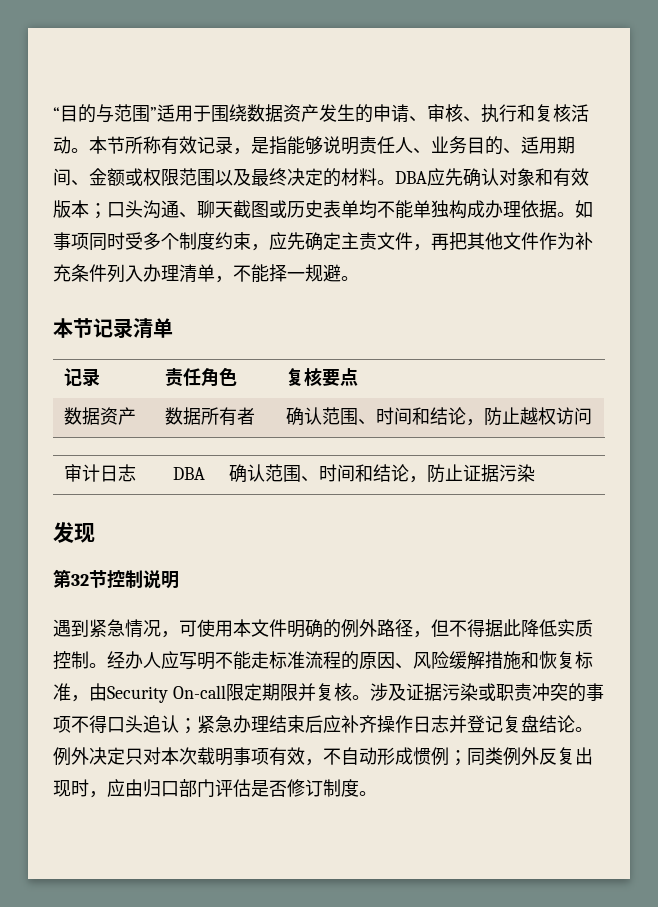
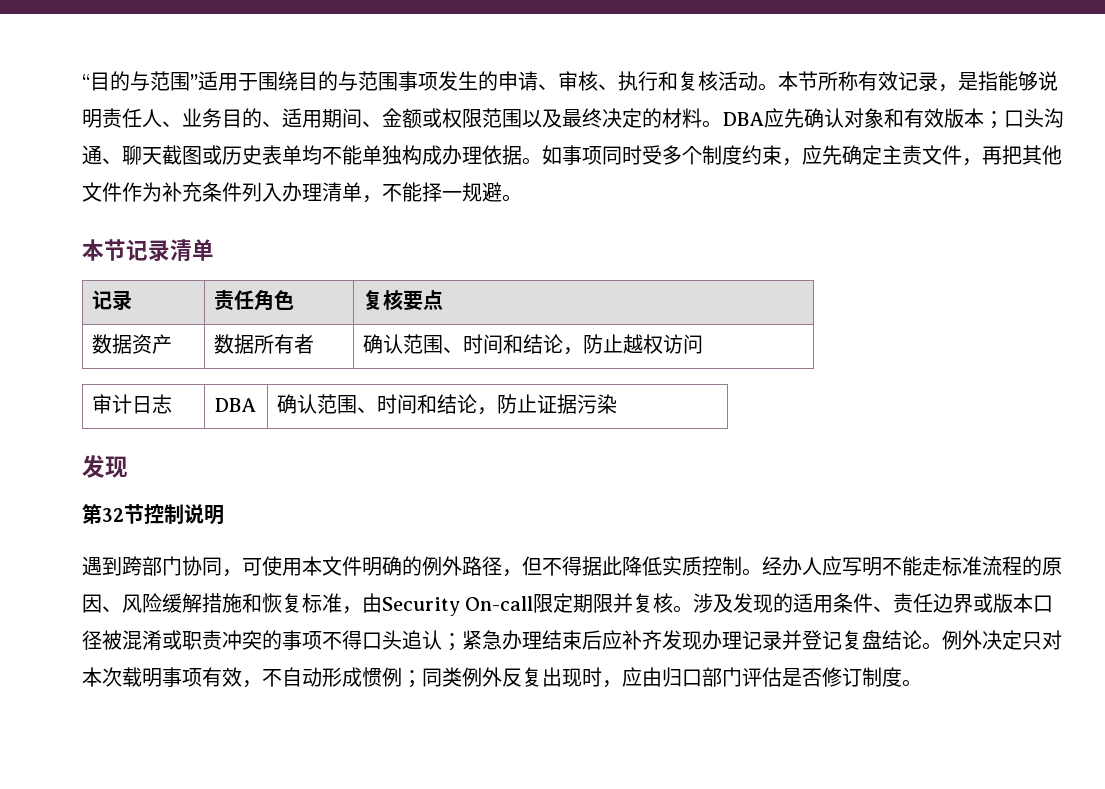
[247,104,319,122] 数据资产 -> [298,71,438,91] 目的与范围事项
[89,619,161,638] 紧急情况 -> [122,556,222,576] 跨部门协同
[405,683,478,701] 证据污染 -> [733,593,1054,613] [82,630,162,651] 发现的适用条件、责任边界或版本口径被混淆
[377,715,449,733] 操作日志 -> [662,630,782,650] 发现办理记录

